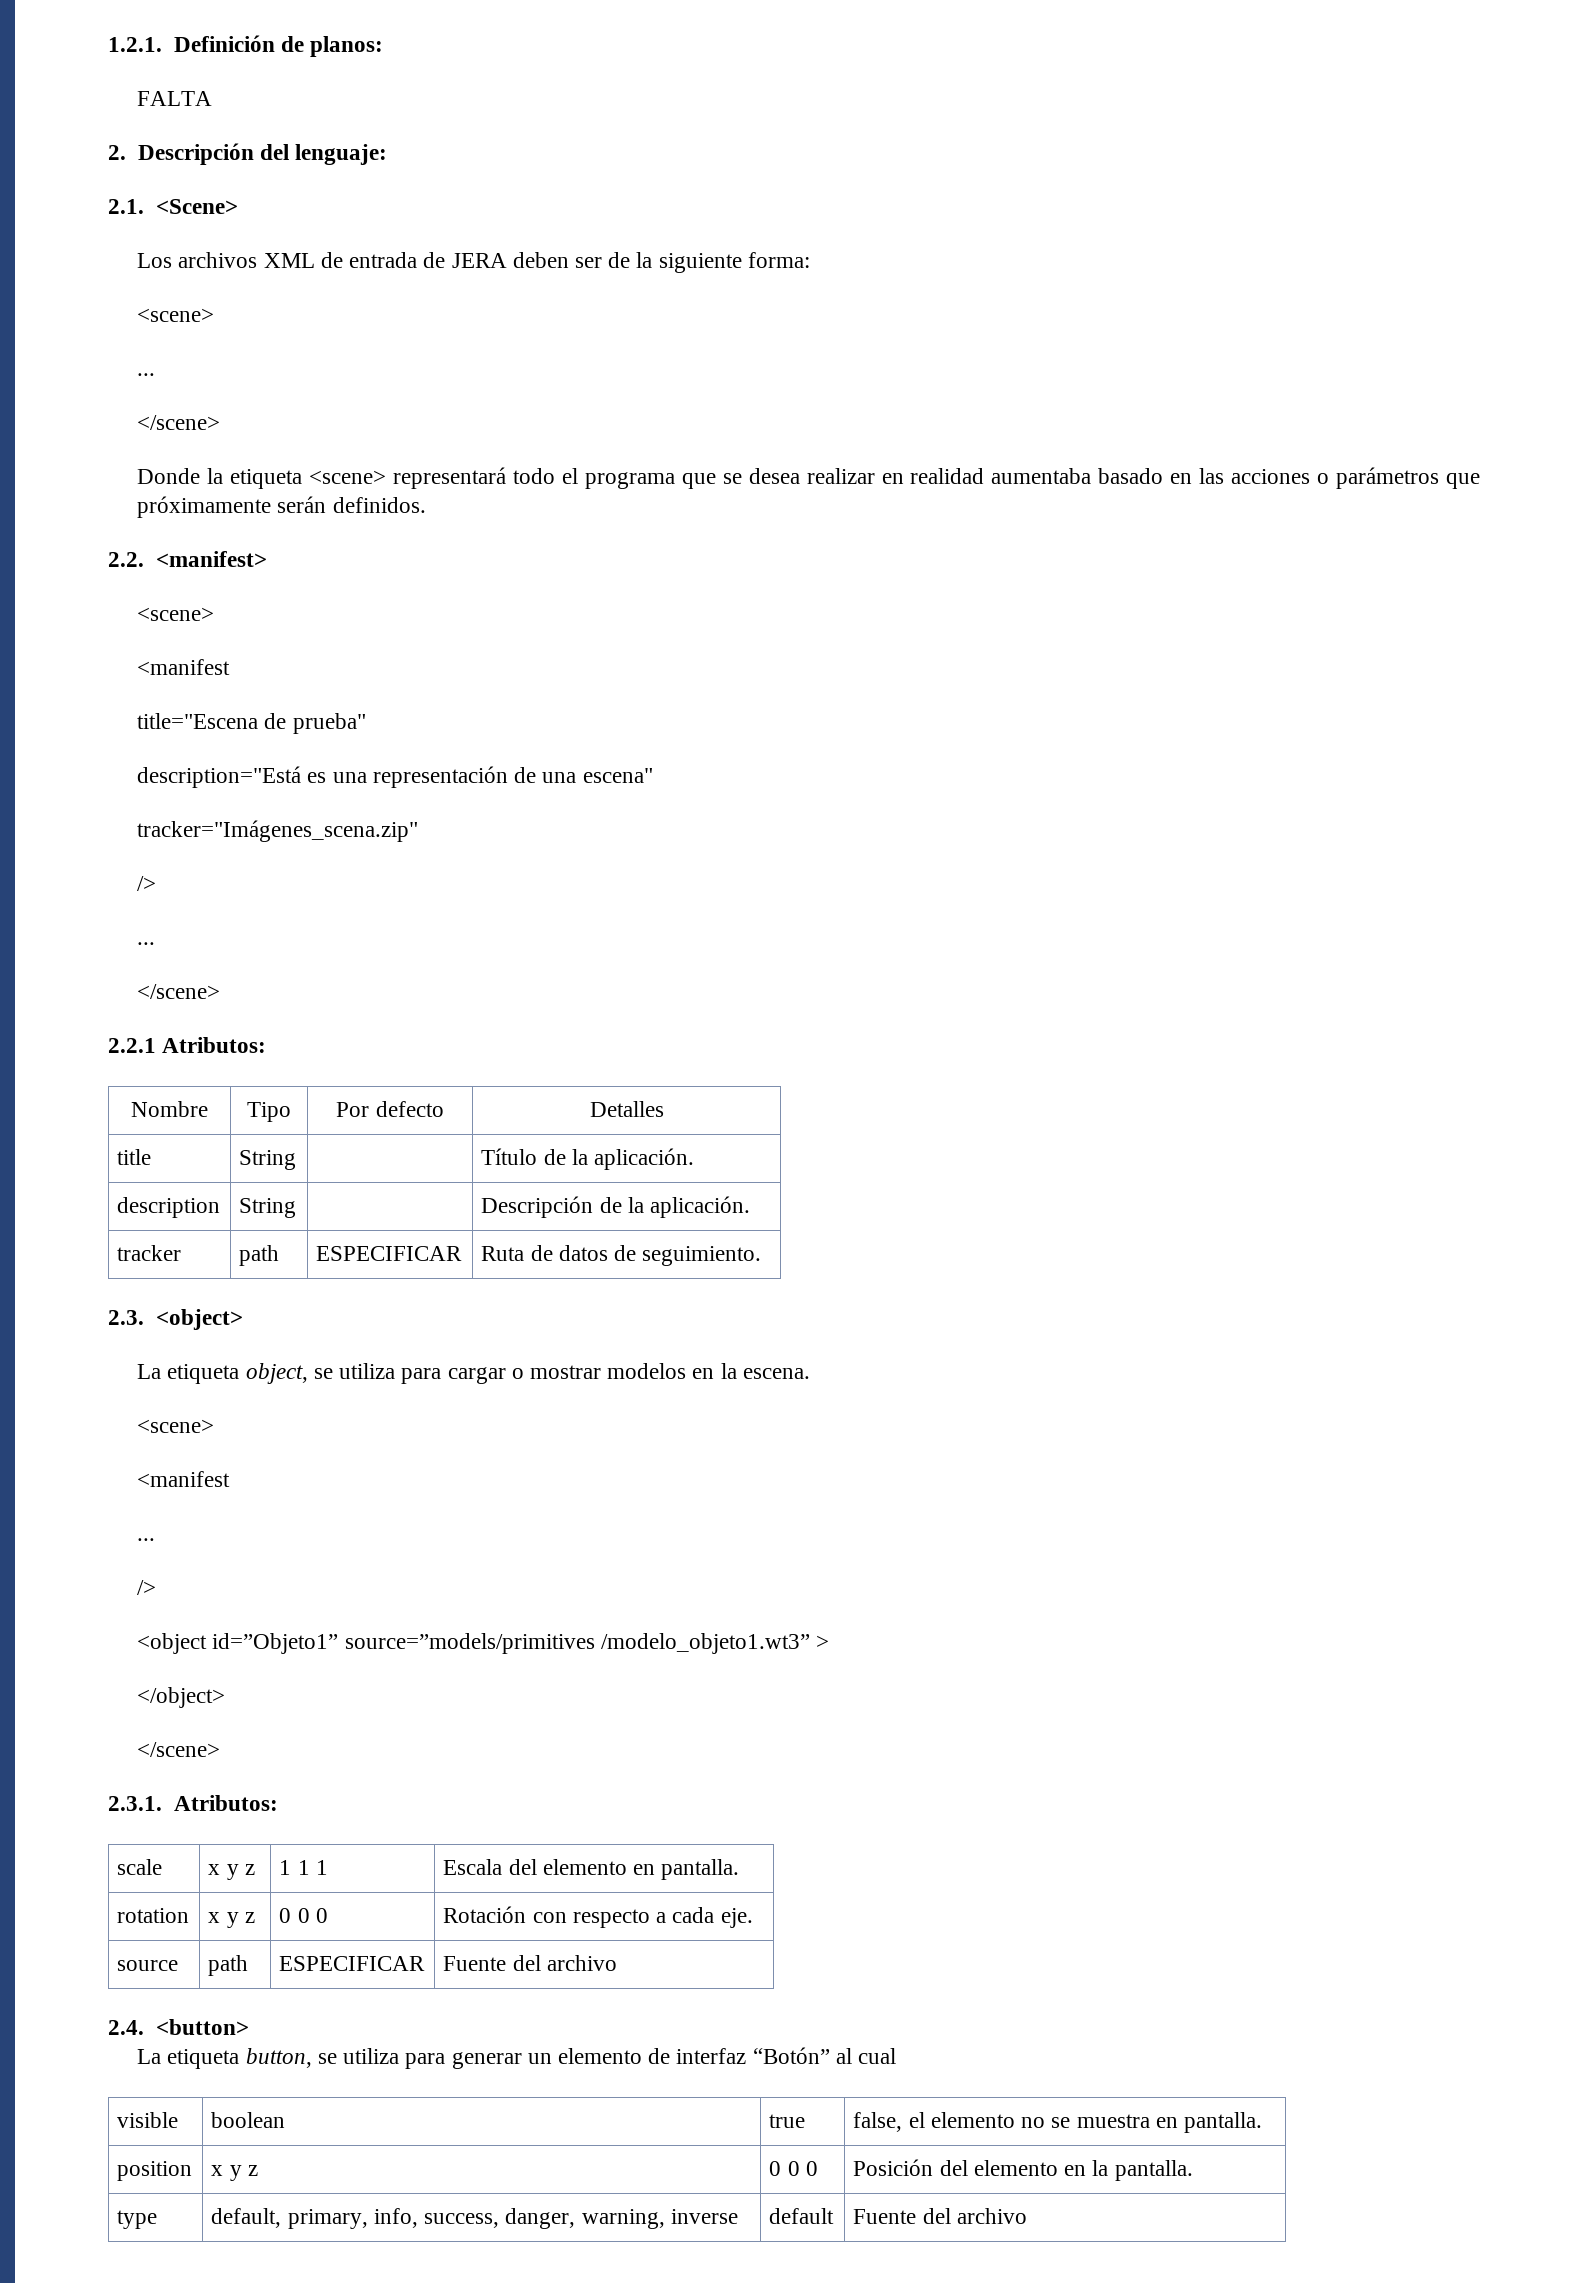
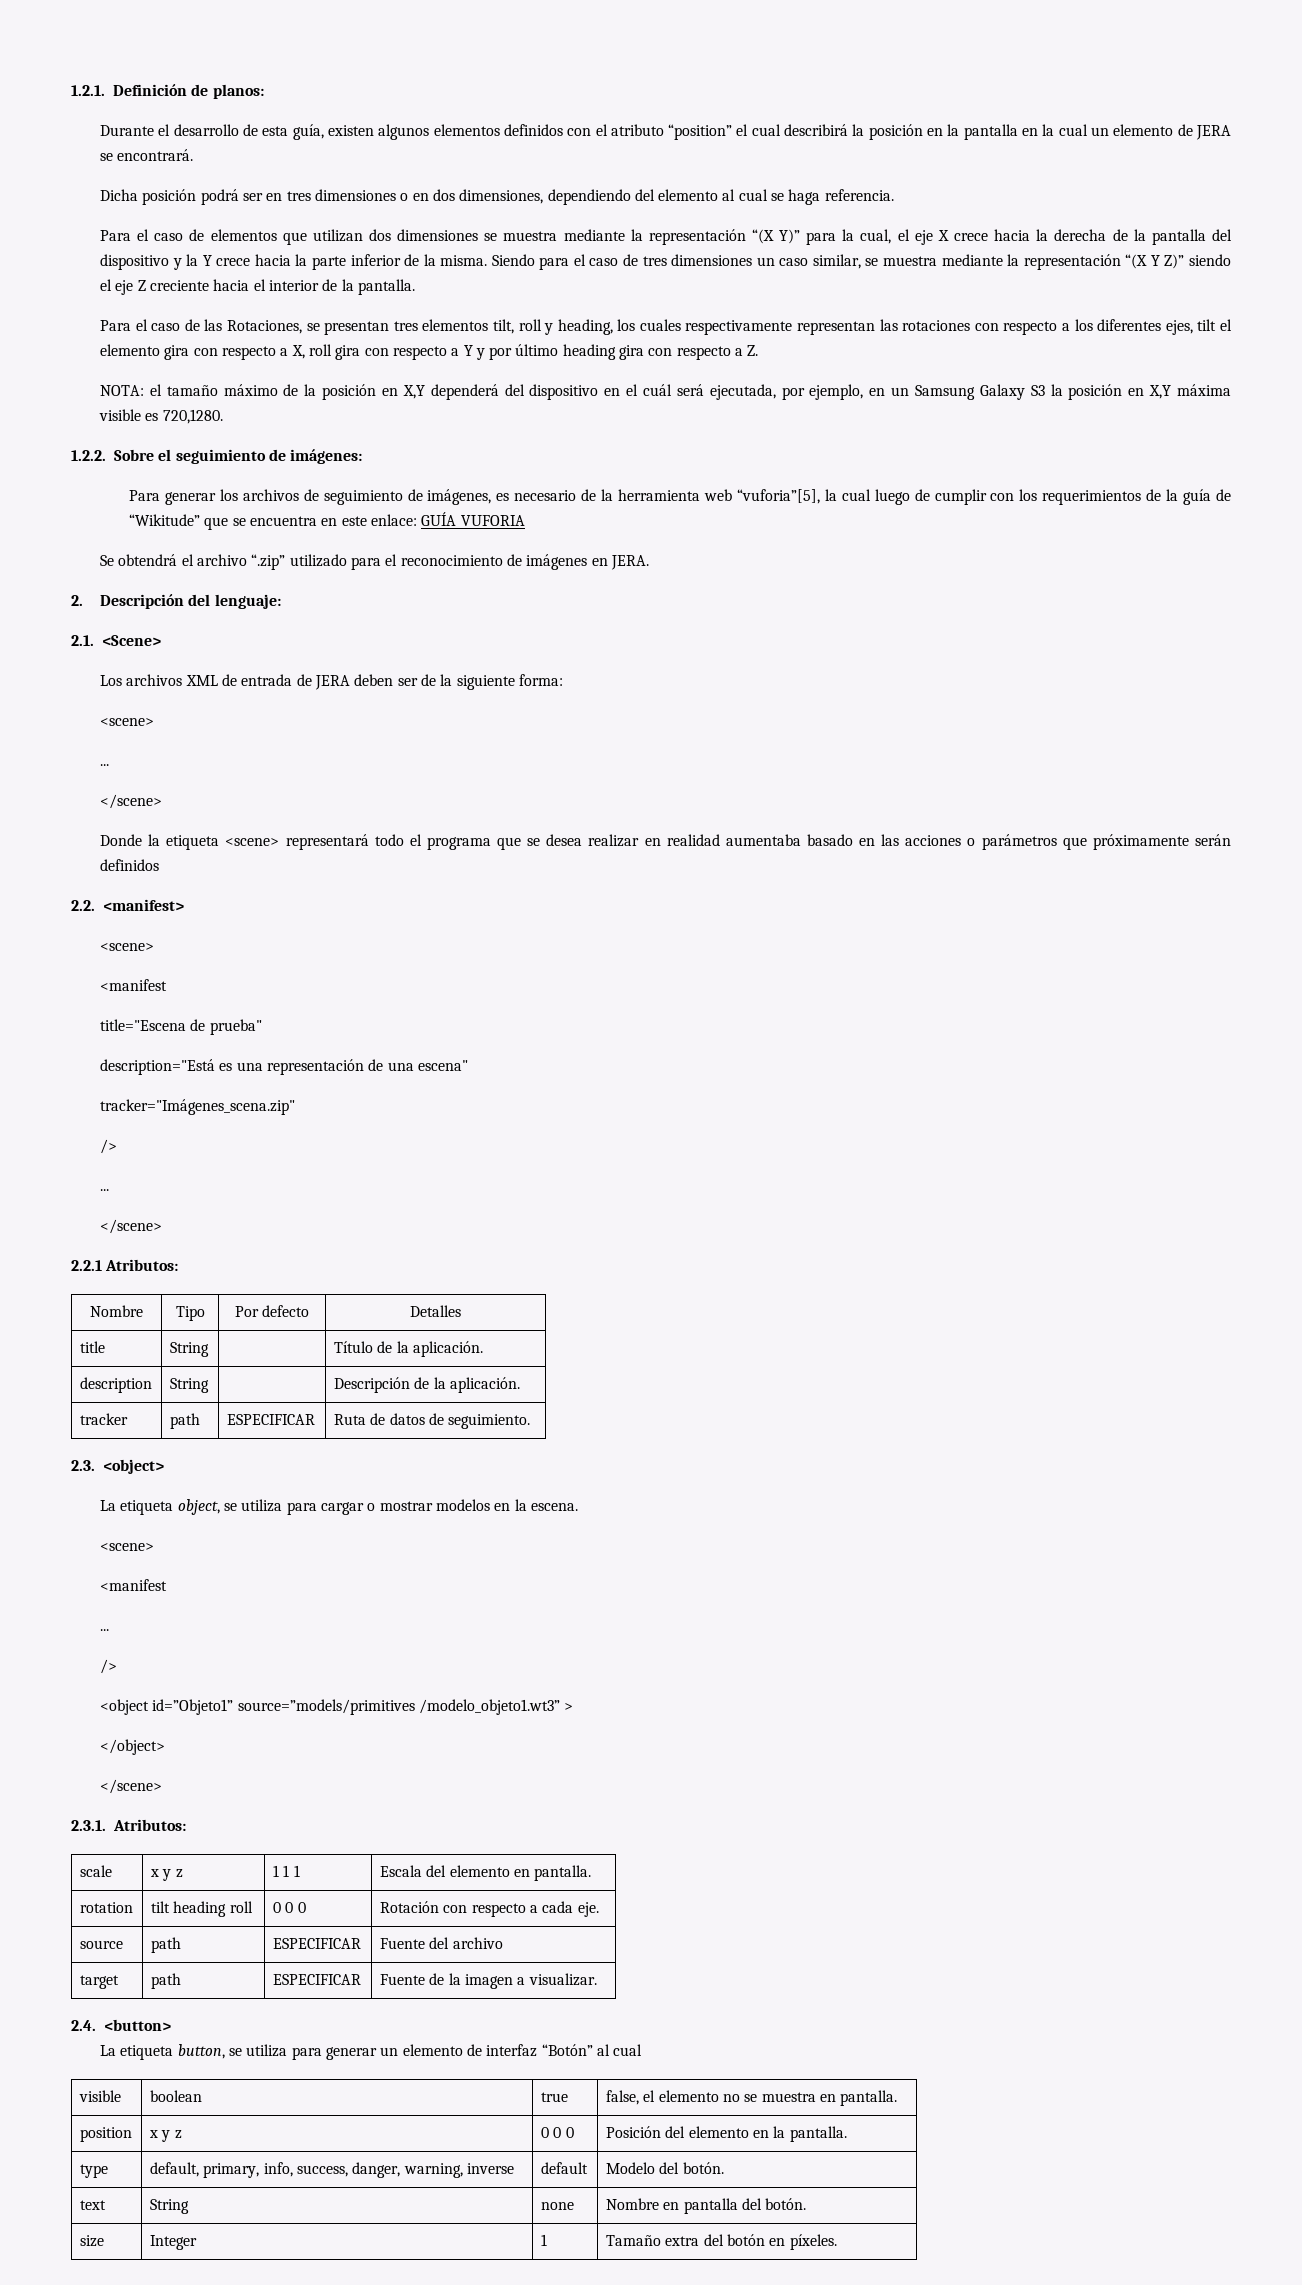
[137,91,213,106] FALTA -> [99,124,1231,140] [99,149,194,161] [99,189,894,205] [99,229,1232,245] [99,254,1231,270] [99,279,415,295] [99,319,1233,335] [99,344,759,360] [99,384,1231,400] [98,409,223,424] [71,449,363,464] [128,489,1231,505] [128,512,525,530] [99,554,649,570] Durante el desarrollo de esta guía, existen algunos elementos definidos con el atributo “position” el cual describirá la posición en la pantalla en la cual un elemento de JERA se encontrará. // Dicha posición podrá ser en tres dimensiones o en dos dimensiones, dependiendo del elemento al cual se haga referencia. // Para el caso de elementos que utilizan dos dimensiones se muestra mediante la representación “(X Y)” para la cual, el eje X crece hacia la derecha de la pantalla del dispositivo y la Y crece hacia la parte inferior de la misma. Siendo para el caso de tres dimensiones un caso similar, se muestra mediante la representación “(X Y Z)” siendo el eje Z creciente hacia el interior de la pantalla. // Para el caso de las Rotaciones, se presentan tres elementos tilt, roll y heading, los cuales respectivamente representan las rotaciones con respecto a los diferentes ejes, tilt el elemento gira con respecto a X, roll gira con respecto a Y y por último heading gira con respecto a Z. // NOTA: el tamaño máximo de la posición en X,Y dependerá del dispositivo en el cuál será ejecutada, por ejemplo, en un Samsung Galaxy S3 la posición en X,Y máxima visible es 720,1280. // 1.2.2. Sobre el seguimiento de imágenes: // Para generar los archivos de seguimiento de imágenes, es necesario de la herramienta web “vuforia”[5], la cual luego de cumplir con los requerimientos de la guía de “Wikitude” que se encuentra en este enlace: GUÍA VUFORIA // Se obtendrá el archivo “.zip” utilizado para el reconocimiento de imágenes en JERA.
[332,497,426,513] definidos. -> [99,859,159,871] definidos
[208,1912,255,1928] x y z -> [150,1901,253,1917] tilt heading roll
(617, 1963) none -> [79,1975,119,1989] [150,1973,181,1989] [272,1974,361,1985] [379,1973,597,1989] // target | path | ESPECIFICAR | Fuente de la imagen a visualizar.
[853,2208,1027,2224] Fuente del archivo -> [605,2162,724,2174] [79,2200,106,2210] [149,2199,189,2214] [540,2202,574,2210] [605,2198,807,2214] [79,2235,104,2247] [149,2235,197,2250] [540,2234,547,2246] [605,2234,837,2250] Modelo del botón. // text | String | none | Nombre en pantalla del botón. // size | Integer | 1 | Tamaño extra del botón en píxeles.

